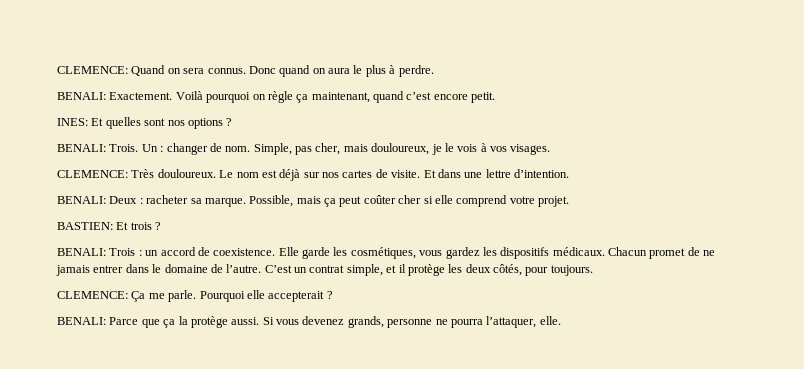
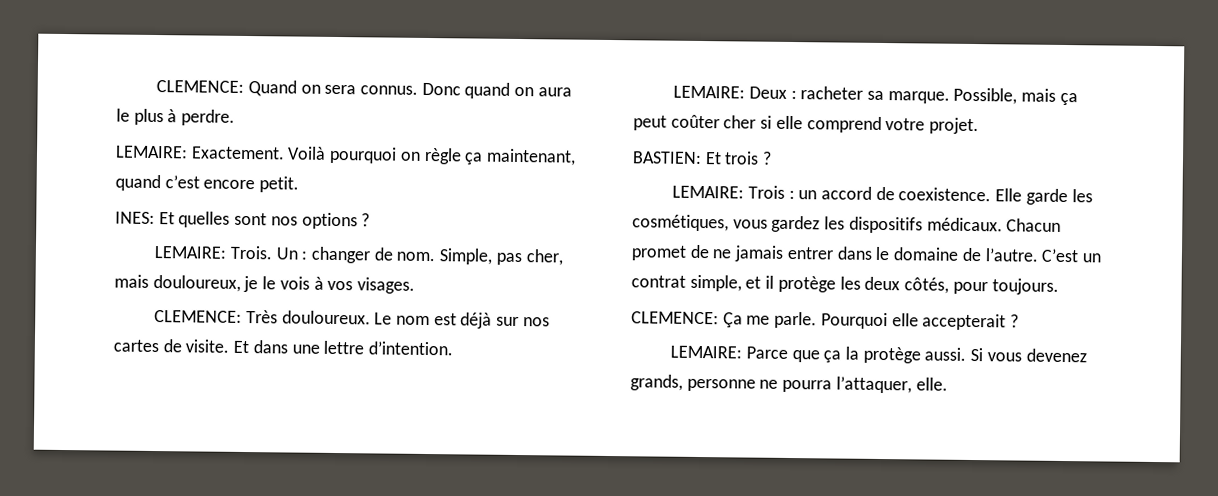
[57,92,106,100] BENALI: -> [115,145,188,159] LEMAIRE:
[57,144,106,152] BENALI: -> [154,246,227,259] LEMAIRE:
[57,196,106,204] BENALI: -> [673,85,746,99] LEMAIRE:
[57,248,106,256] BENALI: -> [672,185,745,199] LEMAIRE:
[57,317,106,325] BENALI: -> [670,345,743,359] LEMAIRE:

